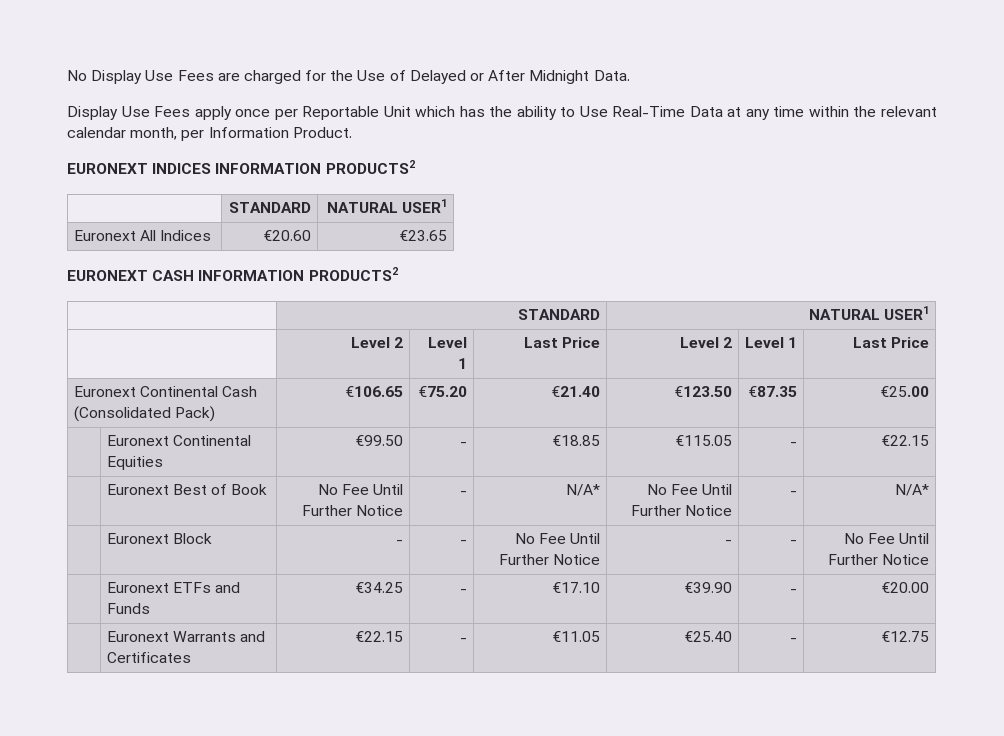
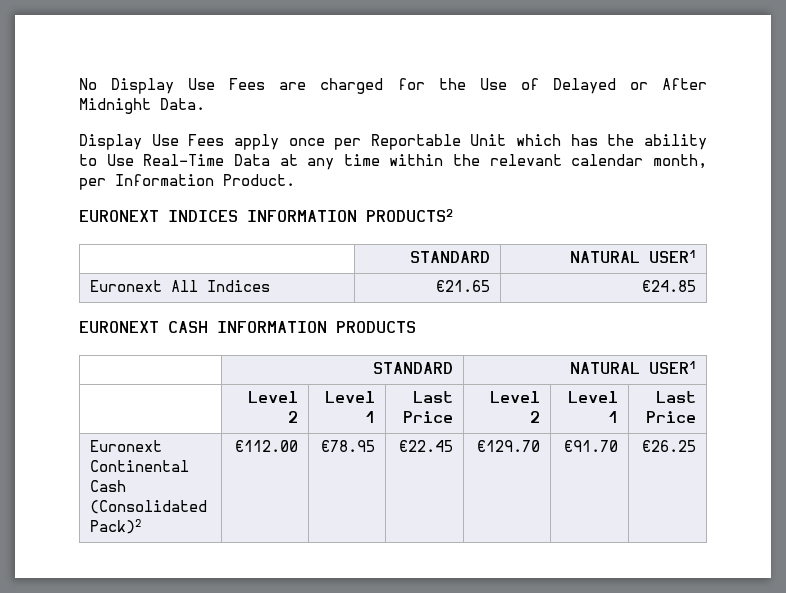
[264,230,312,241] [400,230,448,241] €20.60 | €23.65 -> [435,280,490,292] [641,280,696,292] €21.65 | €24.85
[308,267,398,281] PRODUCTS2 -> [336,321,416,333] PRODUCTS
[174,406,215,422] [346,386,404,397] [419,386,468,397] [552,386,601,397] [675,386,733,397] [749,386,798,397] [881,386,930,397] [106,435,251,446] [106,456,163,470] [356,435,404,446] [460,442,468,446] [553,435,601,446] [676,435,733,446] [790,442,798,446] [882,435,930,446] [106,484,268,495] [317,484,404,495] [302,505,404,516] [460,491,468,495] [566,484,601,496] [646,484,733,495] [631,505,733,516] [790,491,798,495] [895,484,930,496] [106,533,212,544] [396,540,404,544] [460,540,468,544] [514,533,601,544] [499,554,601,565] [725,540,733,544] [790,540,798,544] [843,533,930,544] [828,554,930,565] [106,582,241,593] [106,603,150,614] [356,582,404,593] [460,589,468,593] [553,582,601,593] [685,582,733,593] [790,589,798,593] [882,582,930,593] [106,631,266,642] [106,652,191,663] [356,631,404,642] [460,638,468,642] [553,631,601,642] [685,631,733,642] [790,638,798,642] [882,631,930,642] Pack) | €106.65 | €75.20 | €21.40 | €123.50 | €87.35 | €25.00 // | Euronext Continental Equities | €99.50 | - | €18.85 | €115.05 | - | €22.15 // | Euronext Best of Book | No Fee Until Further Notice | - | N/A* | No Fee Until Further Notice | - | N/A* // | Euronext Block | - | - | No Fee Until Further Notice | - | - | No Fee Until Further Notice // | Euronext ETFs and Funds | €34.25 | - | €17.10 | €39.90 | - | €20.00 // | Euronext Warrants and Certificates | €22.15 | - | €11.05 | €25.40 | - | €12.75 -> [90,519,142,534] [234,440,298,452] [320,440,375,452] [398,440,453,452] [476,440,540,452] [563,440,618,452] [641,440,696,452] Pack)2 | €112.00 | €78.95 | €22.45 | €129.70 | €91.70 | €26.25

